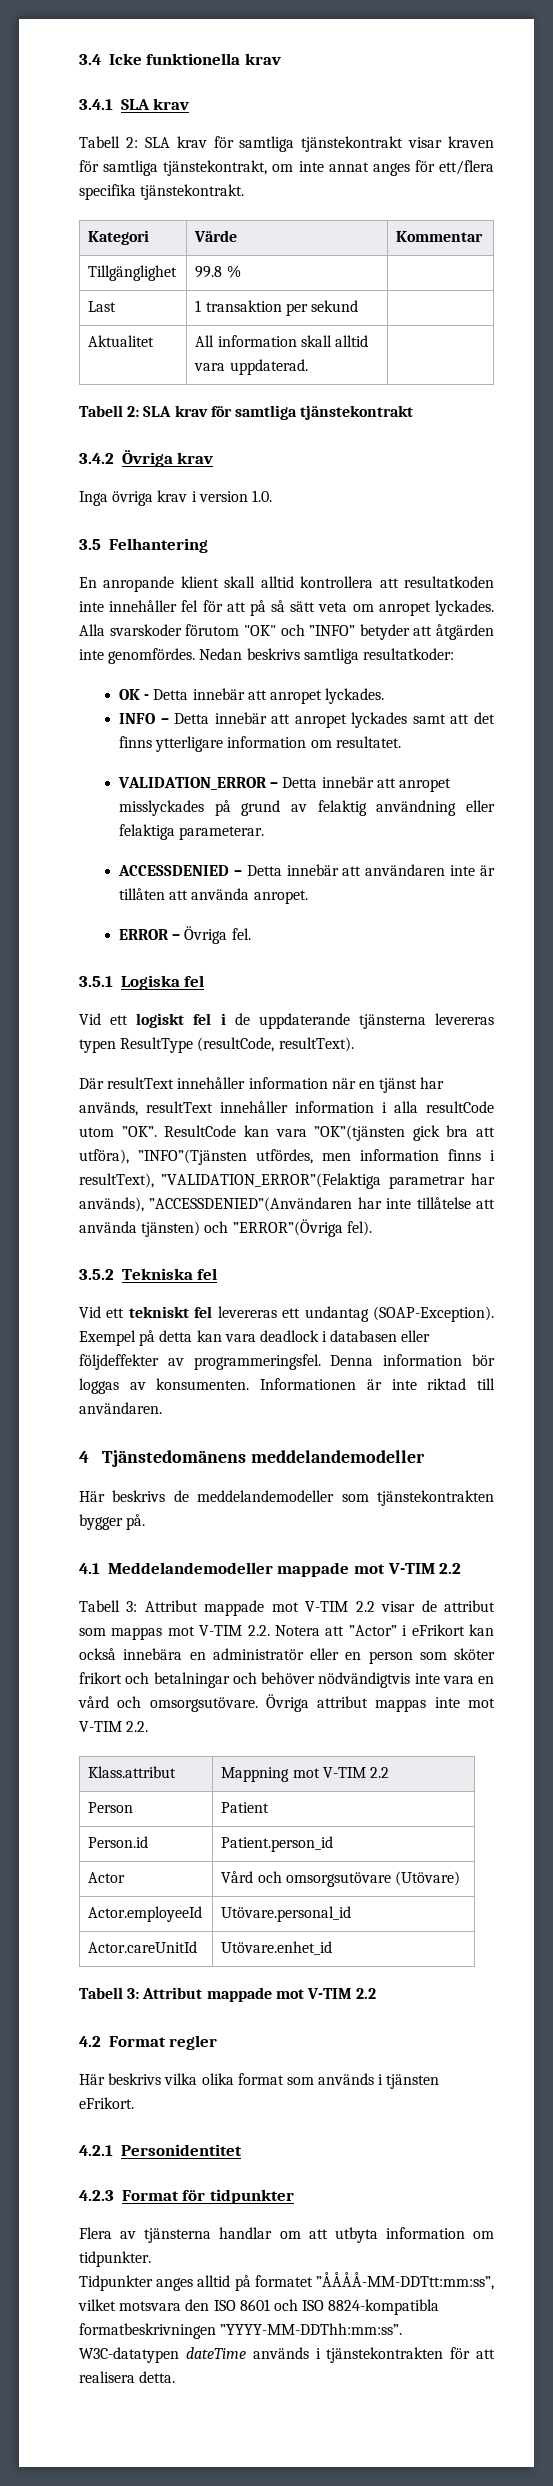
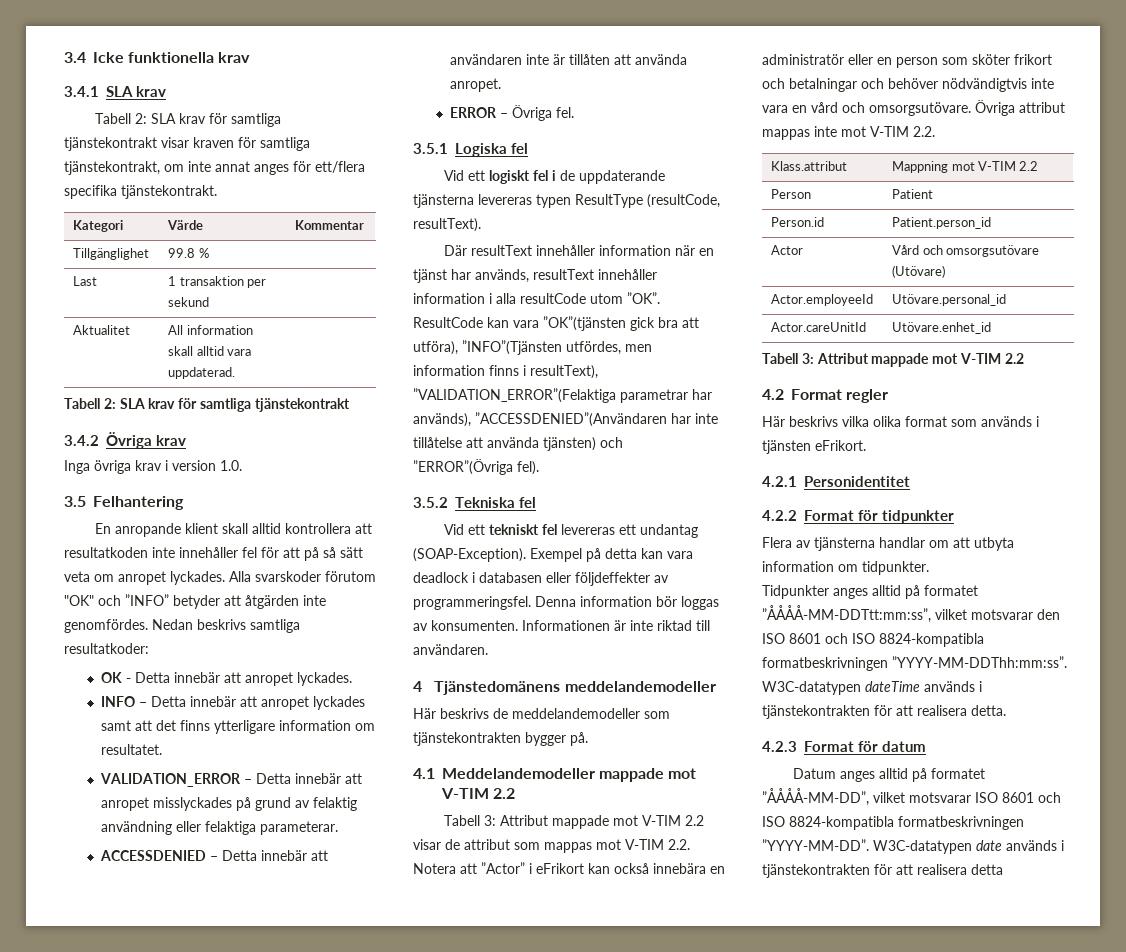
[79,2190,114,2201] 4.2.3 -> [762,510,797,521] 4.2.2
[119,2301,182,2311] motsvara -> [971,609,1033,620] motsvarar
(176, 2377) none -> [762,741,926,752] [792,768,985,782] [762,788,1061,806] [762,816,1024,830] [762,839,1064,854] [762,864,1003,878] // 4.2.3 Format för datum // Datum anges alltid på formatet ”ÅÅÅÅ-MM-DD”, vilket motsvarar ISO 8601 och ISO 8824-kompatibla formatbeskrivningen ”YYYY-MM-DD”. W3C-datatypen date används i tjänstekontrakten för att realisera detta

